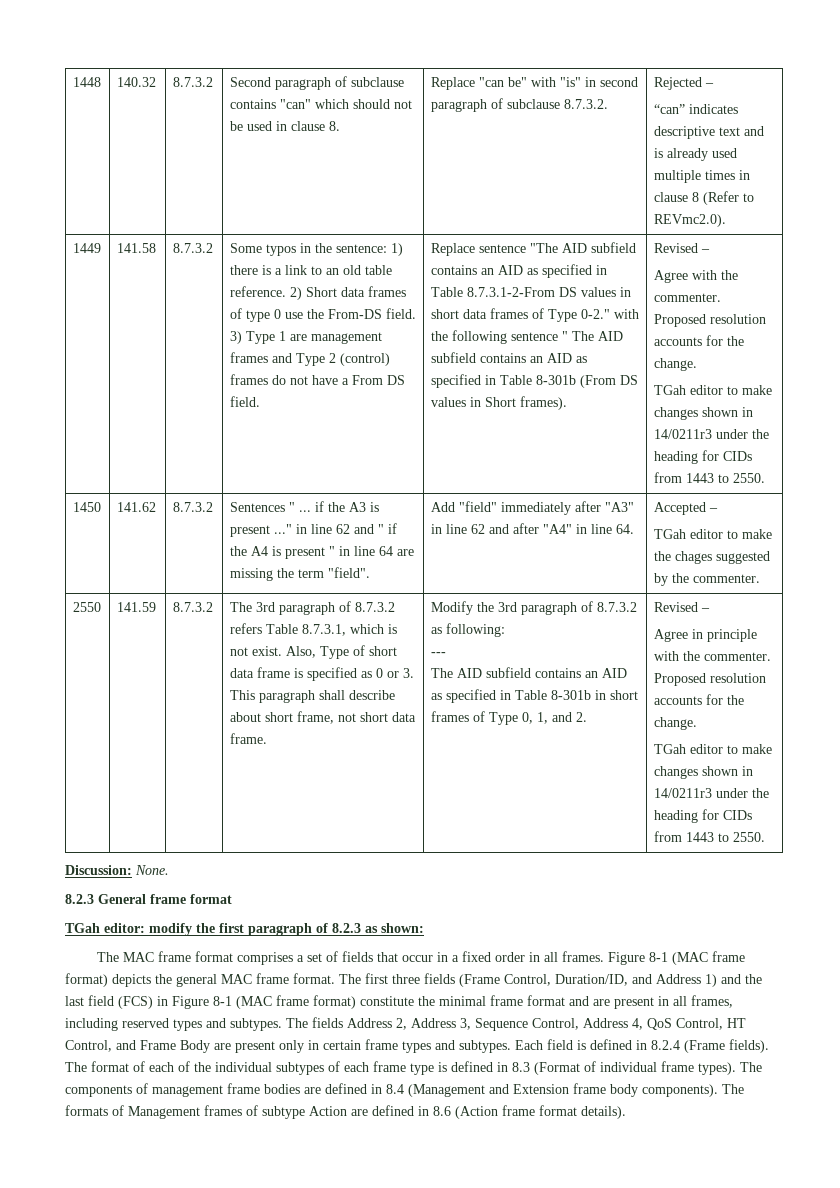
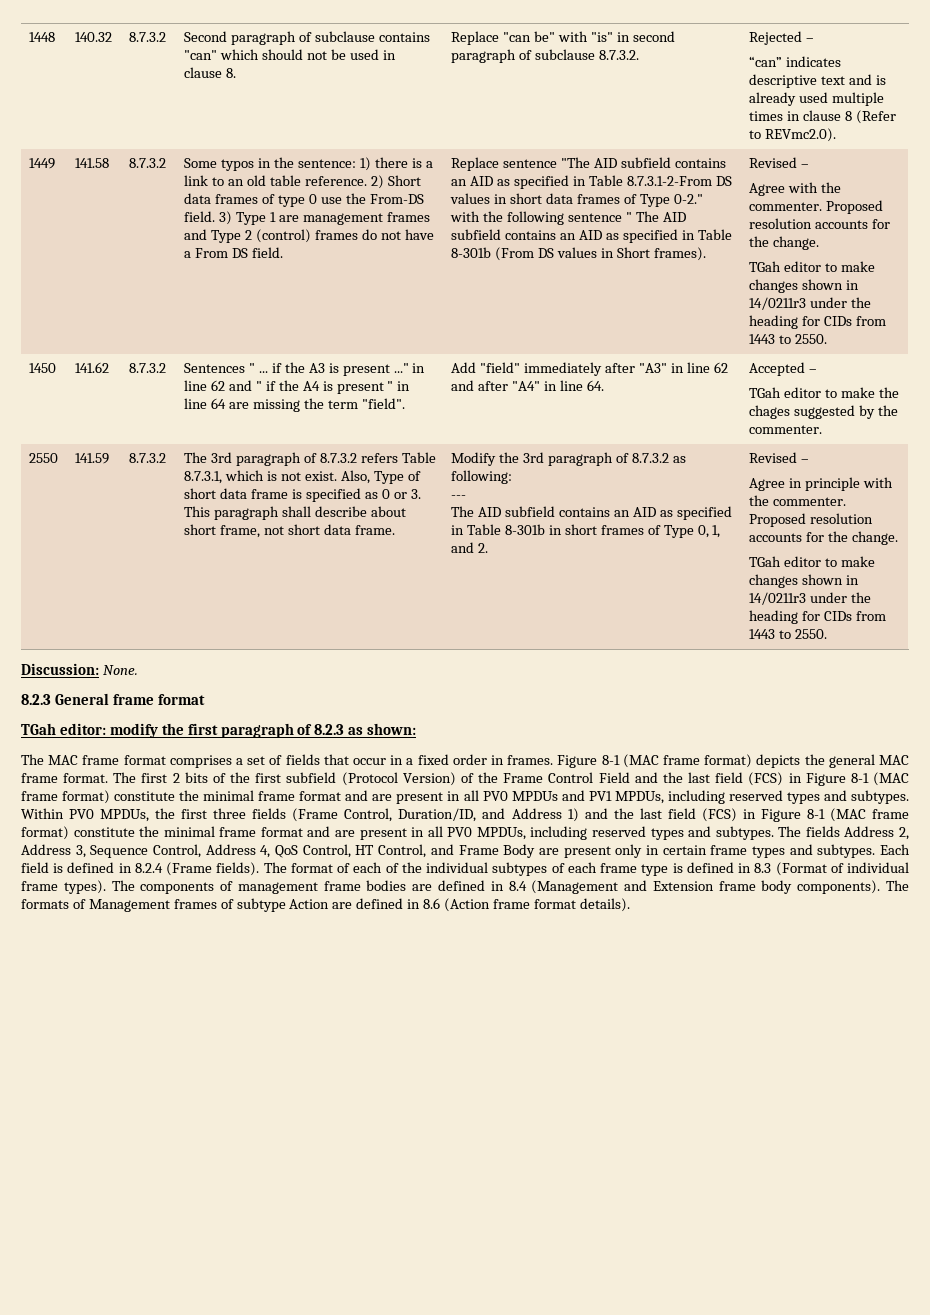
[544,952,559,962] all -> (504, 760) none
(388, 978) none -> [172,772,909,786] [21,790,909,804] [21,808,208,822] 2 bits of the first subfield (Protocol Version) of the Frame Control Field and the last field (FCS) in Figure 8-1 (MAC frame format) constitute the minimal frame format and are present in all PV0 MPDUs and PV1 MPDUs, including reserved types and subtypes. Within PV0 MPDUs, the first
[691,995,733,1008] frames, -> [447,827,526,840] PV0 MPDUs,

